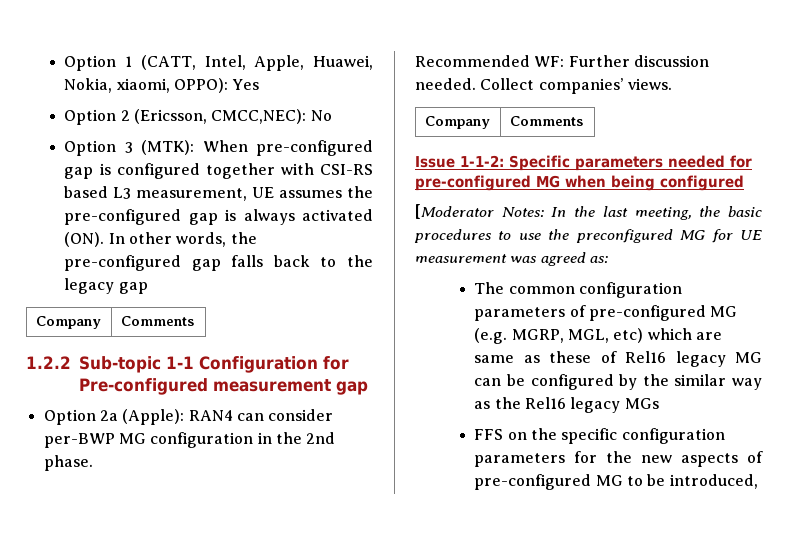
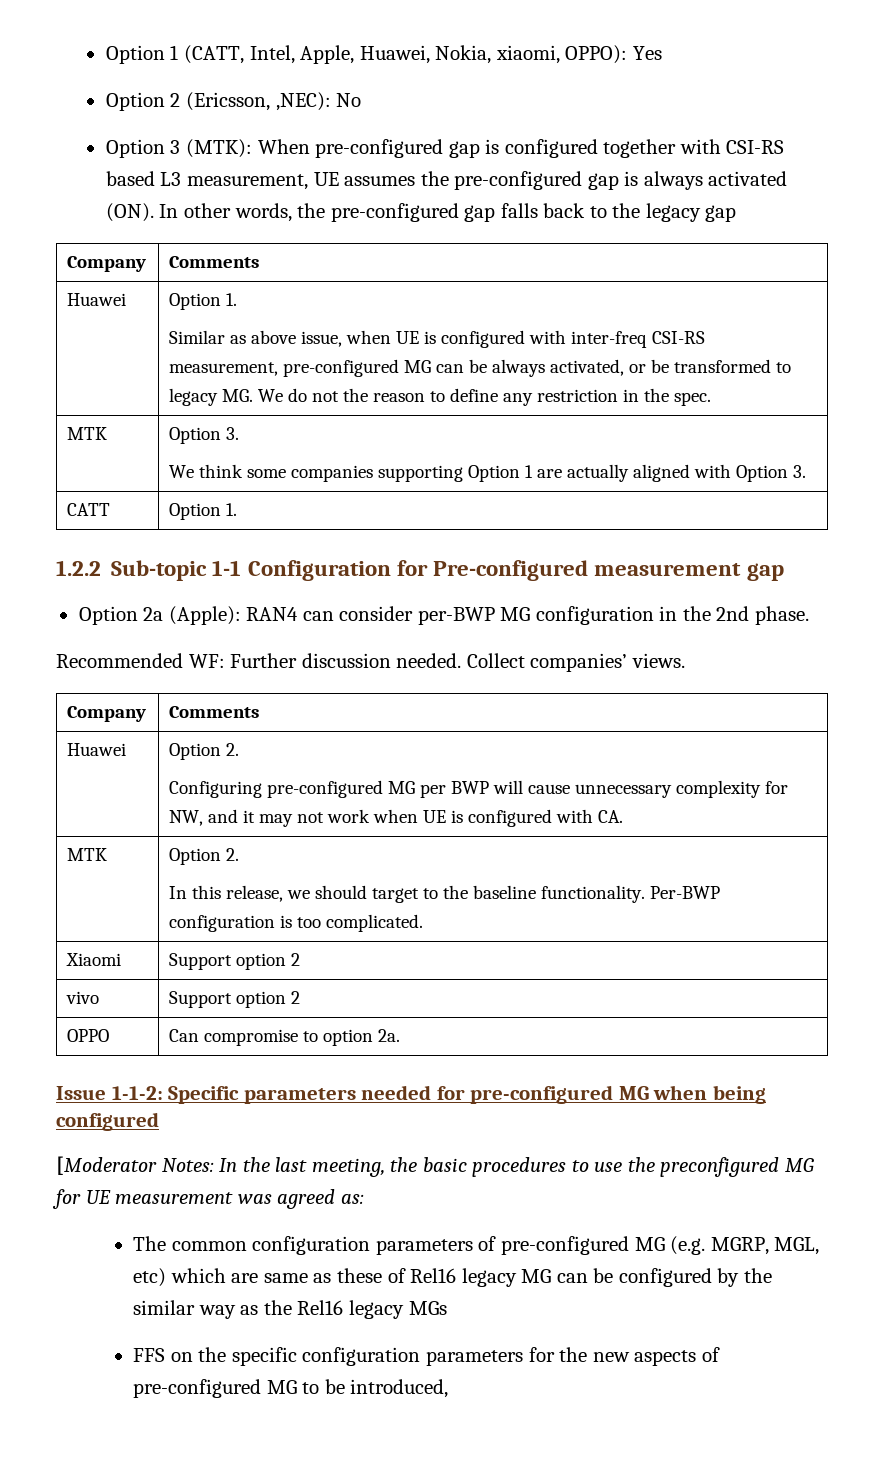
[211,109,307,124] CMCC,NEC): -> [275,92,331,111] ,NEC):
(194, 321) none -> [67,293,127,306] [169,293,238,310] [169,330,705,348] [169,359,791,377] [169,388,711,406] [67,427,108,440] [169,427,240,444] [169,464,806,482] [67,503,111,516] [169,503,238,520] // Huawei | Option 1. // Similar as above issue, when UE is configured with inter-freq CSI-RS measurement, pre-configured MG can be always activated, or be transformed to legacy MG. We do not the reason to define any restriction in the spec. // MTK | Option 3. // We think some companies supporting Option 1 are actually aligned with Option 3. // CATT | Option 1.
(583, 121) none -> [67,743,127,756] [169,743,240,760] [169,780,788,798] [169,809,623,827] [67,848,108,861] [169,848,240,865] [169,885,720,903] [169,914,423,932] [66,953,122,966] [169,953,300,970] [66,991,100,1004] [169,991,300,1008] [67,1029,110,1042] [169,1029,400,1046] // Huawei | Option 2. // Configuring pre-configured MG per BWP will cause unnecessary complexity for NW, and it may not work when UE is configured with CA. // MTK | Option 2. // In this release, we should target to the baseline functionality. Per-BWP configuration is too complicated. // Xiaomi | Support option 2 // vivo | Support option 2 // OPPO | Can compromise to option 2a.

